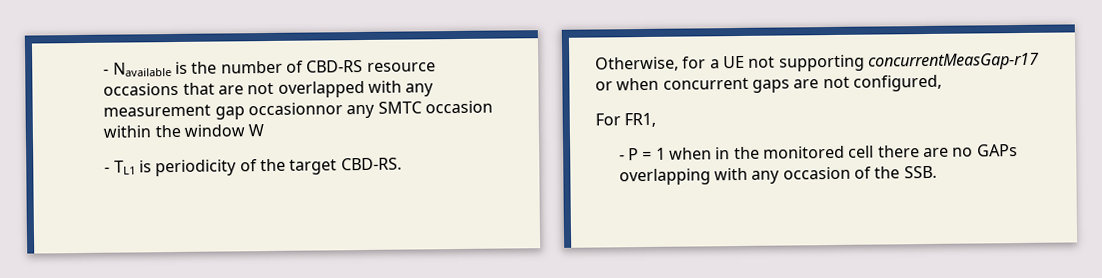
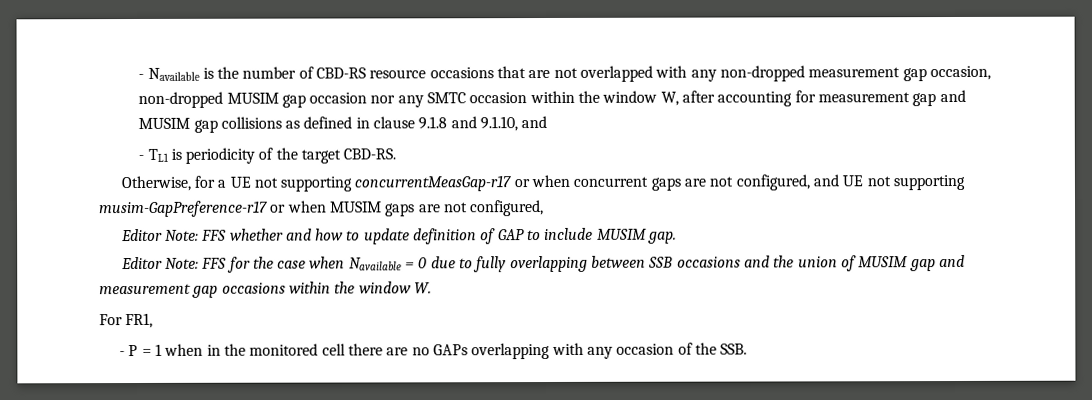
[103,102,343,120] measurement gap occasionnor -> [719,65,991,82] [138,91,396,108] non-dropped measurement gap occasion, non-dropped MUSIM gap occasion nor
[248,124,265,137] W -> [660,89,966,107] [138,115,548,133] W, after accounting for measurement gap and MUSIM gap collisions as defined in clause 9.1.8 and 9.1.10, and
(942, 83) none -> [813,174,965,191] [99,200,545,218] [120,227,678,245] [120,254,965,273] [99,281,432,298] and UE not supporting musim-GapPreference-r17 or when MUSIM gaps are not configured, // Editor Note: FFS whether and how to update definition of GAP to include MUSIM gap. // Editor Note: FFS for the case when Navailable = 0 due to fully overlapping between SSB occasions and the union of MUSIM gap and measurement gap occasions within the window W.

